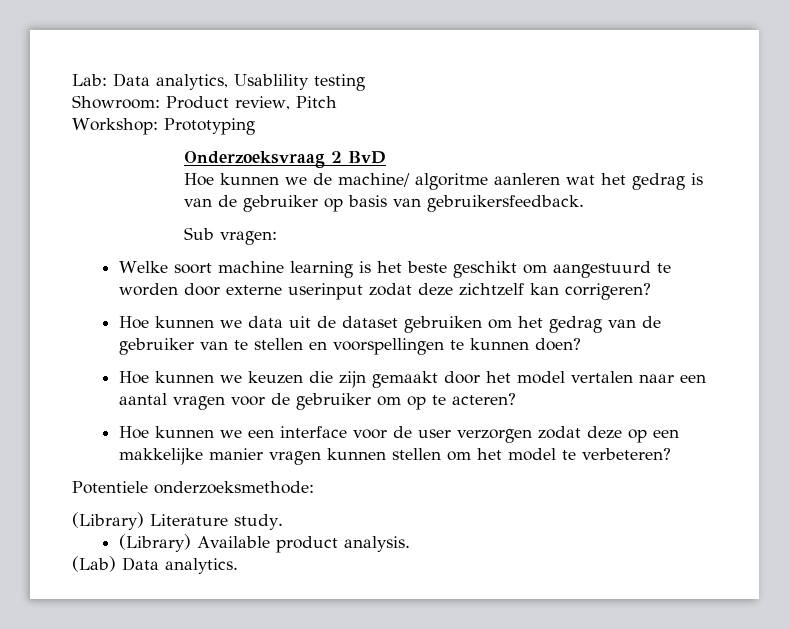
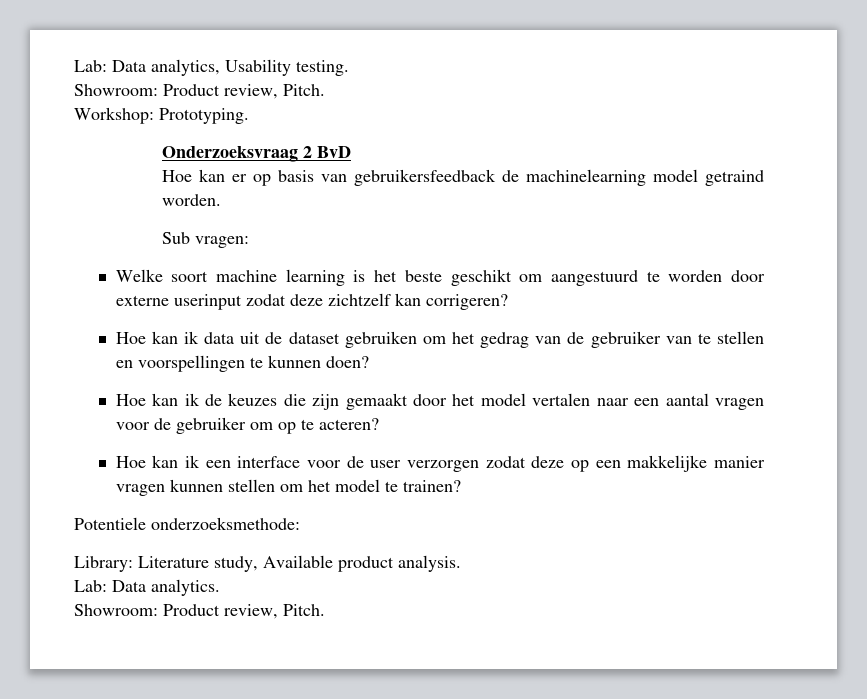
[234,74,365,91] [72,95,337,110] Usablility testing // Showroom: Product review, Pitch -> [225,59,349,76] [74,84,325,99] Usability testing. // Showroom: Product review, Pitch.
[163,118,255,135] Prototyping -> [159,108,249,124] Prototyping.
[219,173,703,190] [183,195,584,212] kunnen we de machine/ algoritme aanleren wat het gedrag is van de gebruiker op basis van gebruikersfeedback. -> [198,169,764,186] [161,194,221,206] kan er op basis van gebruikersfeedback de machinelearning model getraind worden.
[155,316,243,328] kunnen we -> [151,331,199,344] kan ik
[155,371,304,384] kunnen we keuzen -> [152,393,278,406] kan ik de keuzes
[155,426,243,438] kunnen we -> [152,455,201,468] kan ik
[582,448,672,460] verbeteren? -> [402,480,461,492] trainen?
[72,512,283,530] [119,534,192,552] (Library) Literature study. // (Library) -> [74,556,258,572] Library: Literature study,
[72,556,116,572] (Lab) -> [74,580,107,592] Lab:
(238, 566) none -> [74,604,325,619] // Showroom: Product review, Pitch.

